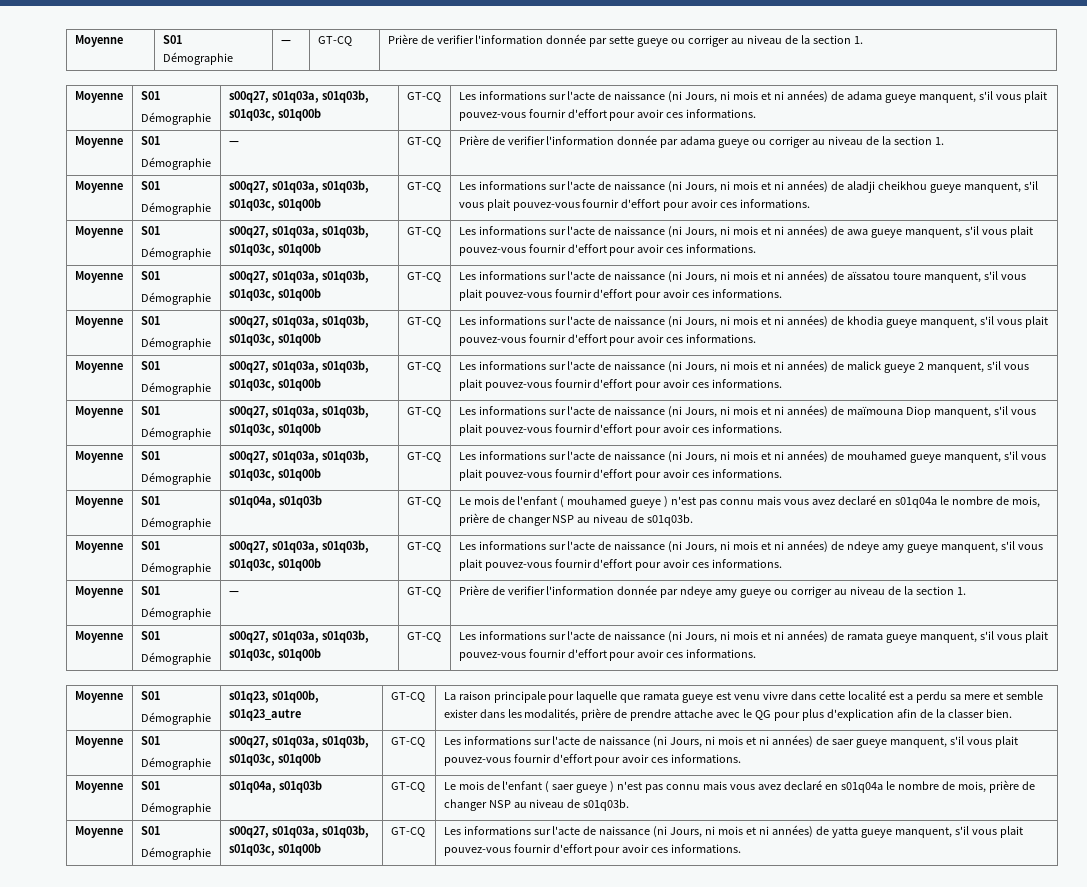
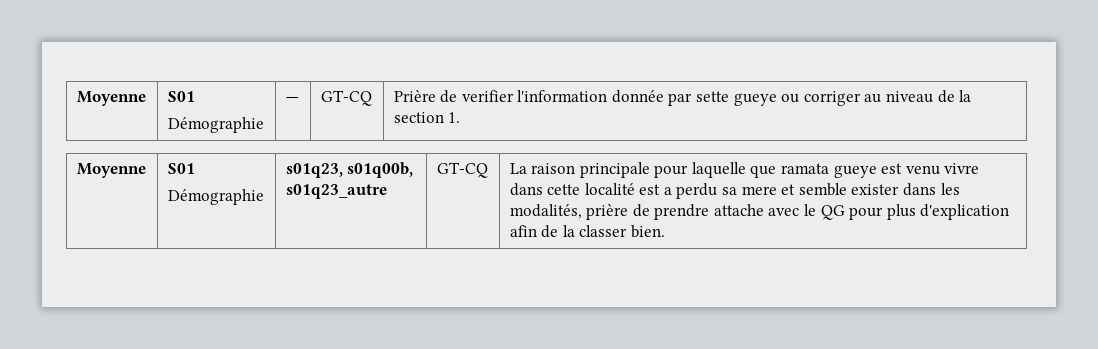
[140,112,211,125] [228,90,369,103] [228,108,321,121] [406,92,441,102] [458,90,1048,103] [458,109,757,121] [74,136,123,148] [140,136,160,145] [140,157,211,170] [228,141,239,145] [406,137,441,147] [458,135,945,148] [74,181,123,193] [140,181,160,190] [140,202,211,215] [228,180,369,193] [228,198,321,211] [406,182,441,192] [458,180,1039,193] [458,199,811,211] [74,226,123,238] [140,226,160,235] [140,247,211,260] [228,225,369,238] [228,243,321,256] [406,227,441,237] [458,225,1034,238] [458,244,757,256] [74,271,123,283] [140,271,160,280] [140,292,211,305] [228,270,369,283] [228,288,321,301] [406,272,441,282] [458,270,1027,283] [458,289,783,301] [74,316,123,328] [140,316,160,325] [140,337,211,350] [228,315,369,328] [228,333,321,346] [406,317,441,327] [458,315,1049,328] [458,334,757,346] [74,361,123,373] [140,361,160,370] [140,382,211,395] [228,360,369,373] [228,378,321,391] [406,362,441,372] [458,360,1030,373] [458,379,783,391] [74,406,123,418] [140,406,160,415] [140,427,211,440] [228,405,369,418] [228,423,321,436] [406,407,441,417] [458,405,1037,418] [458,424,783,436] [74,451,123,463] [140,451,160,460] [140,472,211,485] [228,450,369,463] [228,468,321,481] [406,452,441,462] [458,450,1047,463] [458,469,783,481] [74,496,123,508] [140,496,160,505] [140,517,211,530] [228,495,322,508] [406,497,441,507] [458,495,1040,508] [458,513,694,526] [74,541,123,553] [140,541,160,550] [140,562,211,575] [228,540,369,553] [228,558,321,571] [406,542,441,552] [458,540,1044,553] [458,559,783,571] [74,586,123,598] [140,586,160,595] [140,607,211,620] [228,591,239,595] [406,587,441,597] [458,585,967,598] [74,631,123,643] [140,631,160,640] [140,652,211,665] [228,630,369,643] [228,648,321,661] [406,632,441,642] [458,630,1049,643] [458,649,757,661] [74,691,123,703] [140,691,160,700] // Démographie | s00q27, s01q03a, s01q03b, s01q03c, s01q00b | GT-CQ | Les informations sur l'acte de naissance (ni Jours, ni mois et ni années) de adama gueye manquent, s'il vous plait pouvez-vous fournir d'effort pour avoir ces informations. // Moyenne | S01 // Démographie | — | GT-CQ | Prière de verifier l'information donnée par adama gueye ou corriger au niveau de la section 1. // Moyenne | S01 // Démographie | s00q27, s01q03a, s01q03b, s01q03c, s01q00b | GT-CQ | Les informations sur l'acte de naissance (ni Jours, ni mois et ni années) de aladji cheikhou gueye manquent, s'il vous plait pouvez-vous fournir d'effort pour avoir ces informations. // Moyenne | S01 // Démographie | s00q27, s01q03a, s01q03b, s01q03c, s01q00b | GT-CQ | Les informations sur l'acte de naissance (ni Jours, ni mois et ni années) de awa gueye manquent, s'il vous plait pouvez-vous fournir d'effort pour avoir ces informations. // Moyenne | S01 // Démographie | s00q27, s01q03a, s01q03b, s01q03c, s01q00b | GT-CQ | Les informations sur l'acte de naissance (ni Jours, ni mois et ni années) de aïssatou toure manquent, s'il vous plait pouvez-vous fournir d'effort pour avoir ces informations. // Moyenne | S01 // Démographie | s00q27, s01q03a, s01q03b, s01q03c, s01q00b | GT-CQ | Les informations sur l'acte de naissance (ni Jours, ni mois et ni années) de khodia gueye manquent, s'il vous plait pouvez-vous fournir d'effort pour avoir ces informations. // Moyenne | S01 // Démographie | s00q27, s01q03a, s01q03b, s01q03c, s01q00b | GT-CQ | Les informations sur l'acte de naissance (ni Jours, ni mois et ni années) de malick gueye 2 manquent, s'il vous plait pouvez-vous fournir d'effort pour avoir ces informations. // Moyenne | S01 // Démographie | s00q27, s01q03a, s01q03b, s01q03c, s01q00b | GT-CQ | Les informations sur l'acte de naissance (ni Jours, ni mois et ni années) de maïmouna Diop manquent, s'il vous plait pouvez-vous fournir d'effort pour avoir ces informations. // Moyenne | S01 // Démographie | s00q27, s01q03a, s01q03b, s01q03c, s01q00b | GT-CQ | Les informations sur l'acte de naissance (ni Jours, ni mois et ni années) de mouhamed gueye manquent, s'il vous plait pouvez-vous fournir d'effort pour avoir ces informations. // Moyenne | S01 // Démographie | s01q04a, s01q03b | GT-CQ | Le mois de l'enfant ( mouhamed gueye ) n'est pas connu mais vous avez declaré en s01q04a le nombre de mois, prière de changer NSP au niveau de s01q03b. // Moyenne | S01 // Démographie | s00q27, s01q03a, s01q03b, s01q03c, s01q00b | GT-CQ | Les informations sur l'acte de naissance (ni Jours, ni mois et ni années) de ndeye amy gueye manquent, s'il vous plait pouvez-vous fournir d'effort pour avoir ces informations. // Moyenne | S01 // Démographie | — | GT-CQ | Prière de verifier l'information donnée par ndeye amy gueye ou corriger au niveau de la section 1. // Moyenne | S01 // Démographie | s00q27, s01q03a, s01q03b, s01q03c, s01q00b | GT-CQ | Les informations sur l'acte de naissance (ni Jours, ni mois et ni années) de ramata gueye manquent, s'il vous plait pouvez-vous fournir d'effort pour avoir ces informations. // Moyenne | S01 -> (195, 168) none
[74,736,123,748] [140,736,160,745] [140,757,211,770] [228,735,369,748] [228,753,321,766] [390,737,425,747] [443,735,1019,748] [443,754,742,766] [74,781,123,793] [140,781,160,790] [140,802,211,815] [228,780,322,793] [390,782,425,792] [443,780,1035,793] [443,799,630,811] [74,826,123,838] [140,826,160,835] [140,847,211,860] [228,825,369,838] [228,843,321,856] [390,827,425,837] [443,825,1024,838] [443,844,742,856] // Moyenne | S01 // Démographie | s00q27, s01q03a, s01q03b, s01q03c, s01q00b | GT-CQ | Les informations sur l'acte de naissance (ni Jours, ni mois et ni années) de saer gueye manquent, s'il vous plait pouvez-vous fournir d'effort pour avoir ces informations. // Moyenne | S01 // Démographie | s01q04a, s01q03b | GT-CQ | Le mois de l'enfant ( saer gueye ) n'est pas connu mais vous avez declaré en s01q04a le nombre de mois, prière de changer NSP au niveau de s01q03b. // Moyenne | S01 // Démographie | s00q27, s01q03a, s01q03b, s01q03c, s01q00b | GT-CQ | Les informations sur l'acte de naissance (ni Jours, ni mois et ni années) de yatta gueye manquent, s'il vous plait pouvez-vous fournir d'effort pour avoir ces informations. -> (665, 231) none

